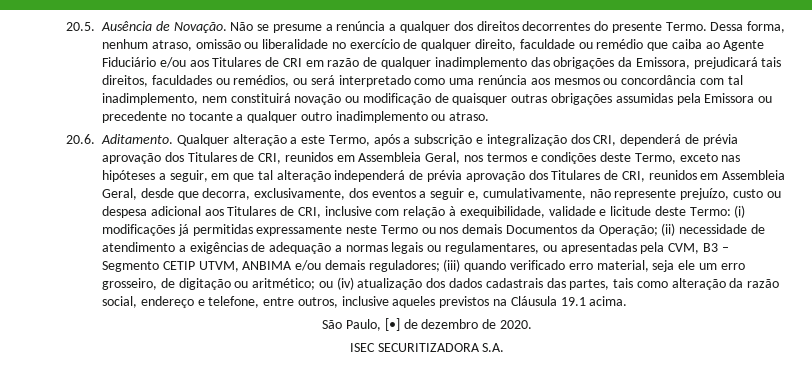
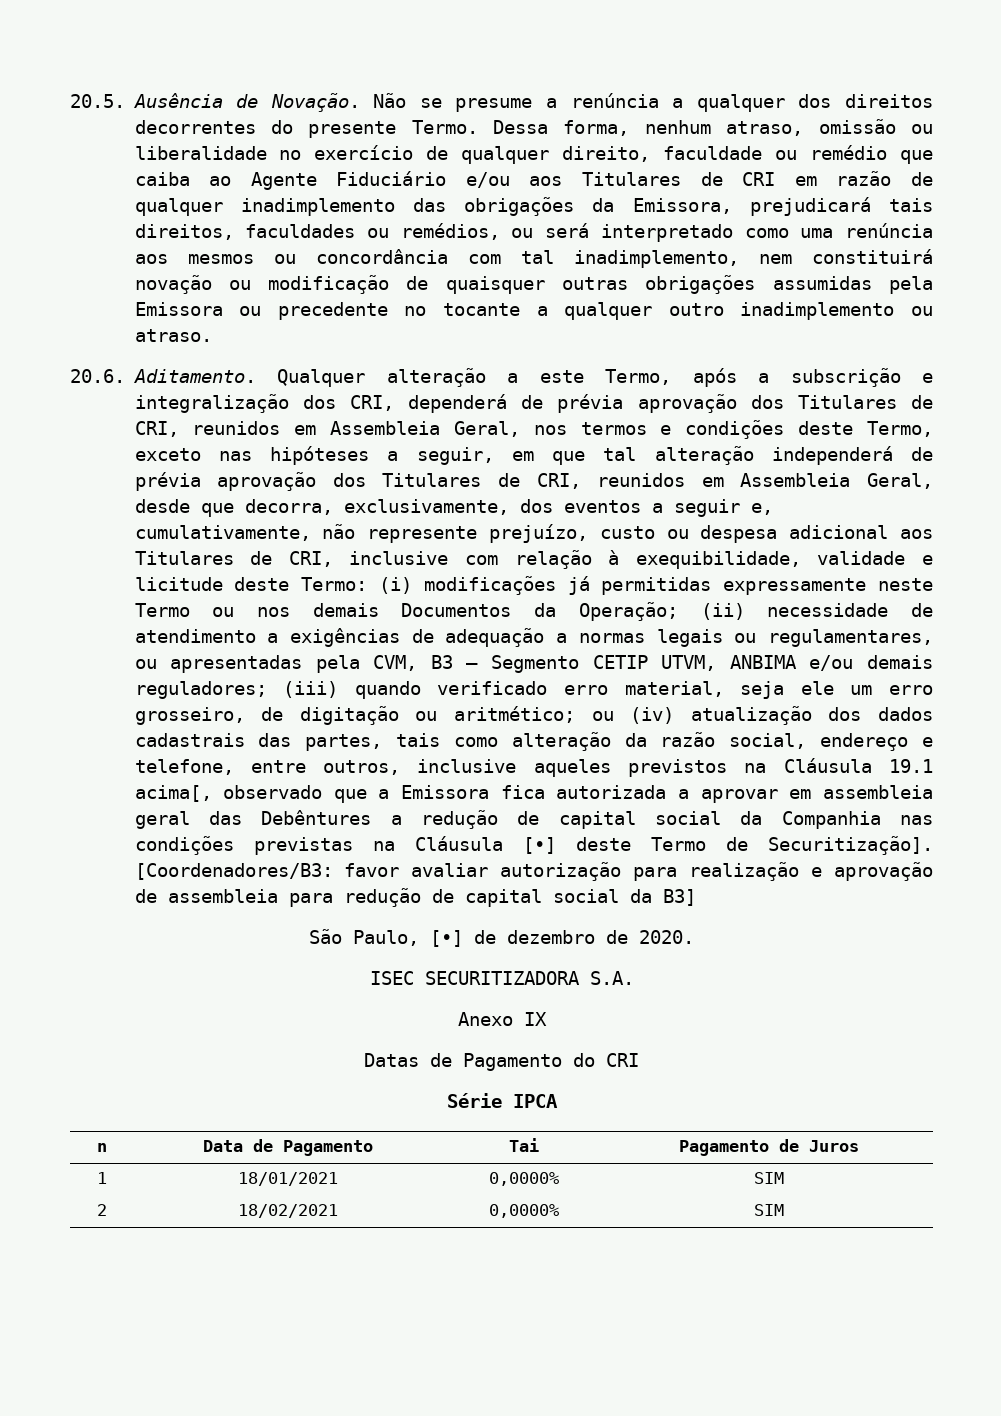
[589,296,628,306] acima. -> [134,785,933,803] [134,810,934,829] [134,836,933,855] [134,862,934,881] [134,888,696,907] acima[, observado que a Emissora fica autorizada a aprovar em assembleia geral das Debêntures a redução de capital social da Companhia nas condições previstas na Cláusula [•] deste Termo de Securitização]. [Coordenadores/B3: favor avaliar autorização para realização e aprovação de assembleia para redução de capital social da B3]
(505, 347) none -> [457,1012,547,1026] [364,1053,639,1071] [446,1093,558,1108] [96,1143,107,1152] [203,1139,373,1156] [509,1138,539,1152] [678,1139,859,1156] [96,1172,107,1184] [238,1172,338,1186] [489,1172,559,1186] [753,1172,784,1184] [96,1204,107,1216] [238,1204,338,1218] [489,1204,559,1218] [753,1204,784,1216] // Anexo IX // Datas de Pagamento do CRI // Série IPCA // n | Data de Pagamento | Tai | Pagamento de Juros // 1 | 18/01/2021 | 0,0000% | SIM // 2 | 18/02/2021 | 0,0000% | SIM

